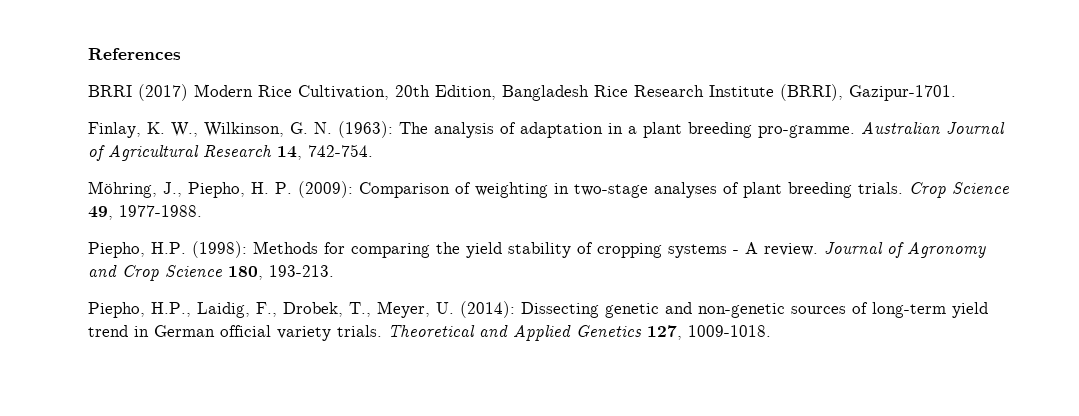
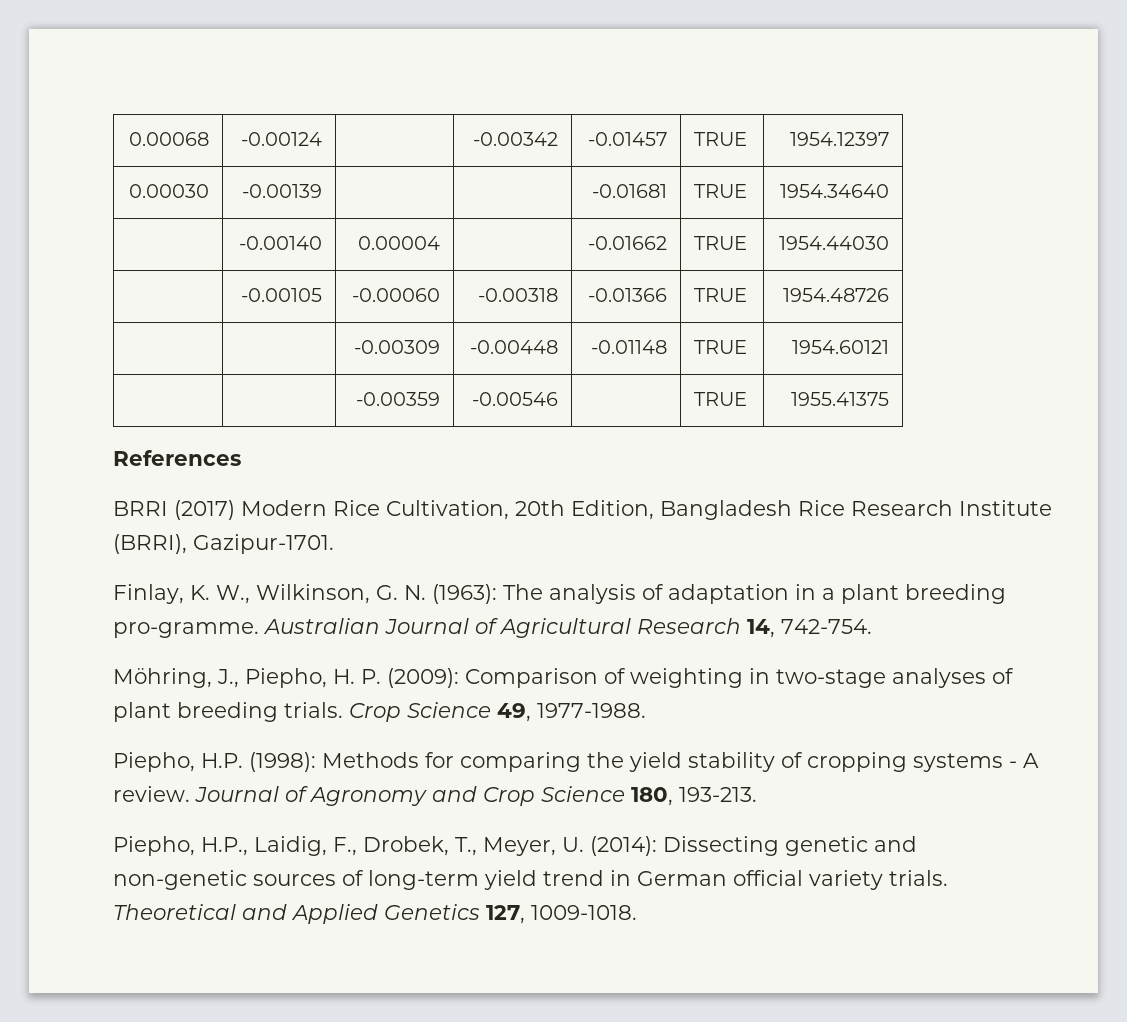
(88, 54) none -> [128,132,209,146] [240,132,322,146] [472,132,558,146] [587,132,667,146] [694,132,748,146] [789,132,889,146] [128,184,209,198] [241,184,322,198] [591,184,667,198] [694,184,748,198] [779,184,889,198] [238,236,322,250] [357,236,440,250] [587,236,667,250] [694,236,748,250] [778,236,889,250] [240,288,322,302] [351,288,440,302] [477,288,558,302] [587,288,667,302] [694,288,748,302] [782,288,889,302] [353,340,440,354] [469,340,558,354] [590,340,667,354] [694,340,748,354] [791,340,889,354] [355,392,440,406] [471,392,558,406] [694,392,748,406] [790,392,889,406] 0.00068 | -0.00124 | | -0.00342 | -0.01457 | TRUE | 1954.12397 // 0.00030 | -0.00139 | | | -0.01681 | TRUE | 1954.34640 // | -0.00140 | 0.00004 | | -0.01662 | TRUE | 1954.44030 // | -0.00105 | -0.00060 | -0.00318 | -0.01366 | TRUE | 1954.48726 // | | -0.00309 | -0.00448 | -0.01148 | TRUE | 1954.60121 // | | -0.00359 | -0.00546 | | TRUE | 1955.41375 //

